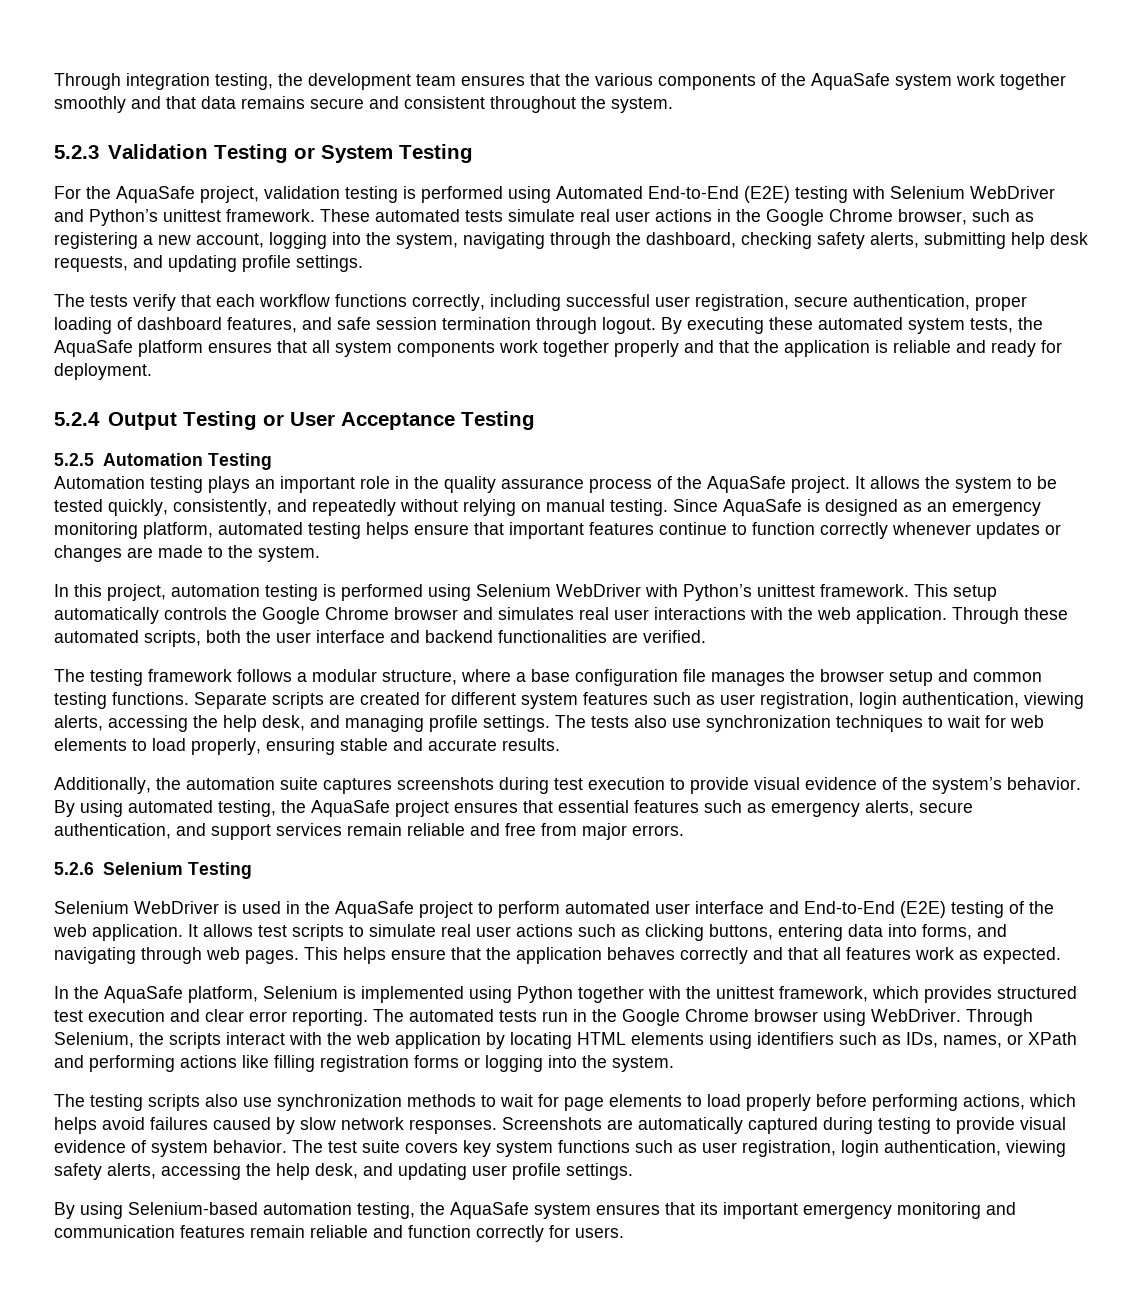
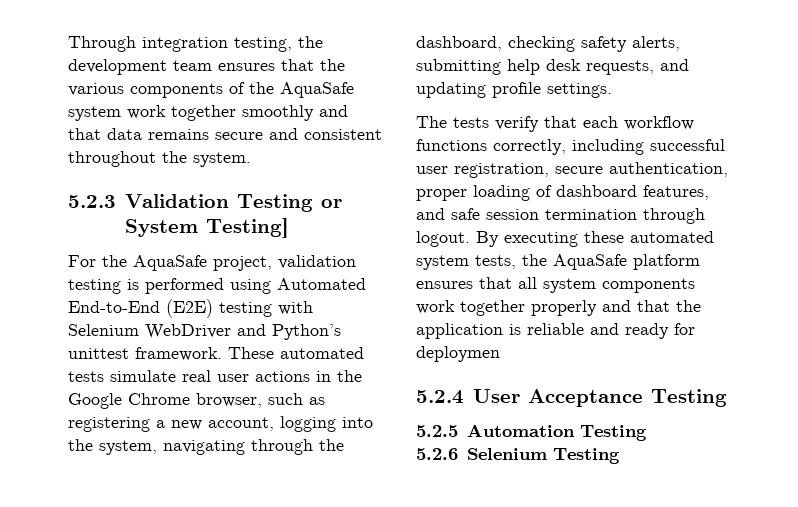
[398,144,473,163] Testing -> [205,218,288,238] Testing]
[54,363,152,380] deployment. -> [416,346,500,362] deploymen
[107,411,284,430] Output Testing or -> (464, 397) none
[54,476,1057,493] [54,499,1041,516] [54,522,1061,539] [54,545,320,562] [54,584,997,601] [54,607,1068,624] [54,630,706,647] [54,669,1042,686] [54,692,1084,709] [54,715,1044,732] [54,738,560,755] [54,777,1081,794] [54,800,973,817] [54,823,684,840] [54,862,252,879] [54,901,1054,918] [53,924,1007,941] [54,947,1061,964] [54,986,1077,1003] [54,1009,1033,1026] [54,1032,1077,1049] [54,1055,674,1072] [54,1094,1076,1111] [54,1117,1066,1134] [54,1140,1066,1157] [54,1163,633,1180] [54,1202,1016,1219] [54,1225,624,1242] Automation testing plays an important role in the quality assurance process of the AquaSafe project. It allows the system to be tested quickly, consistently, and repeatedly without relying on manual testing. Since AquaSafe is designed as an emergency monitoring platform, automated testing helps ensure that important features continue to function correctly whenever updates or changes are made to the system. // In this project, automation testing is performed using Selenium WebDriver with Python’s unittest framework. This setup automatically controls the Google Chrome browser and simulates real user interactions with the web application. Through these automated scripts, both the user interface and backend functionalities are verified. // The testing framework follows a modular structure, where a base configuration file manages the browser setup and common testing functions. Separate scripts are created for different system features such as user registration, login authentication, viewing alerts, accessing the help desk, and managing profile settings. The tests also use synchronization techniques to wait for web elements to load properly, ensuring stable and accurate results. // Additionally, the automation suite captures screenshots during test execution to provide visual evidence of the system’s behavior. By using automated testing, the AquaSafe project ensures that essential features such as emergency alerts, secure authentication, and support services remain reliable and free from major errors. // 5.2.6 Selenium Testing // Selenium WebDriver is used in the AquaSafe project to perform automated user interface and End-to-End (E2E) testing of the web application. It allows test scripts to simulate real user actions such as clicking buttons, entering data into forms, and navigating through web pages. This helps ensure that the application behaves correctly and that all features work as expected. // In the AquaSafe platform, Selenium is implemented using Python together with the unittest framework, which provides structured test execution and clear error reporting. The automated tests run in the Google Chrome browser using WebDriver. Through Selenium, the scripts interact with the web application by locating HTML elements using identifiers such as IDs, names, or XPath and performing actions like filling registration forms or logging into the system. // The testing scripts also use synchronization methods to wait for page elements to load properly before performing actions, which helps avoid failures caused by slow network responses. Screenshots are automatically captured during testing to provide visual evidence of system behavior. The test suite covers key system functions such as user registration, login authentication, viewing safety alerts, accessing the help desk, and updating user profile settings. // By using Selenium-based automation testing, the AquaSafe system ensures that its important emergency monitoring and communication features remain reliable and function correctly for users. -> [416,448,620,464] 5.2.6 Selenium Testing

